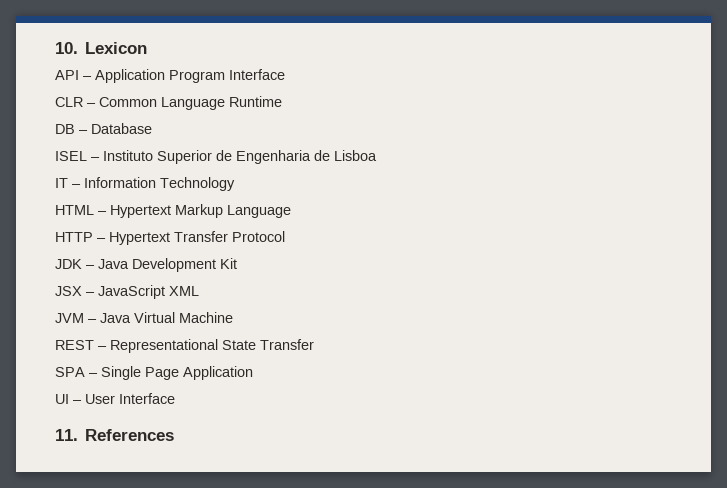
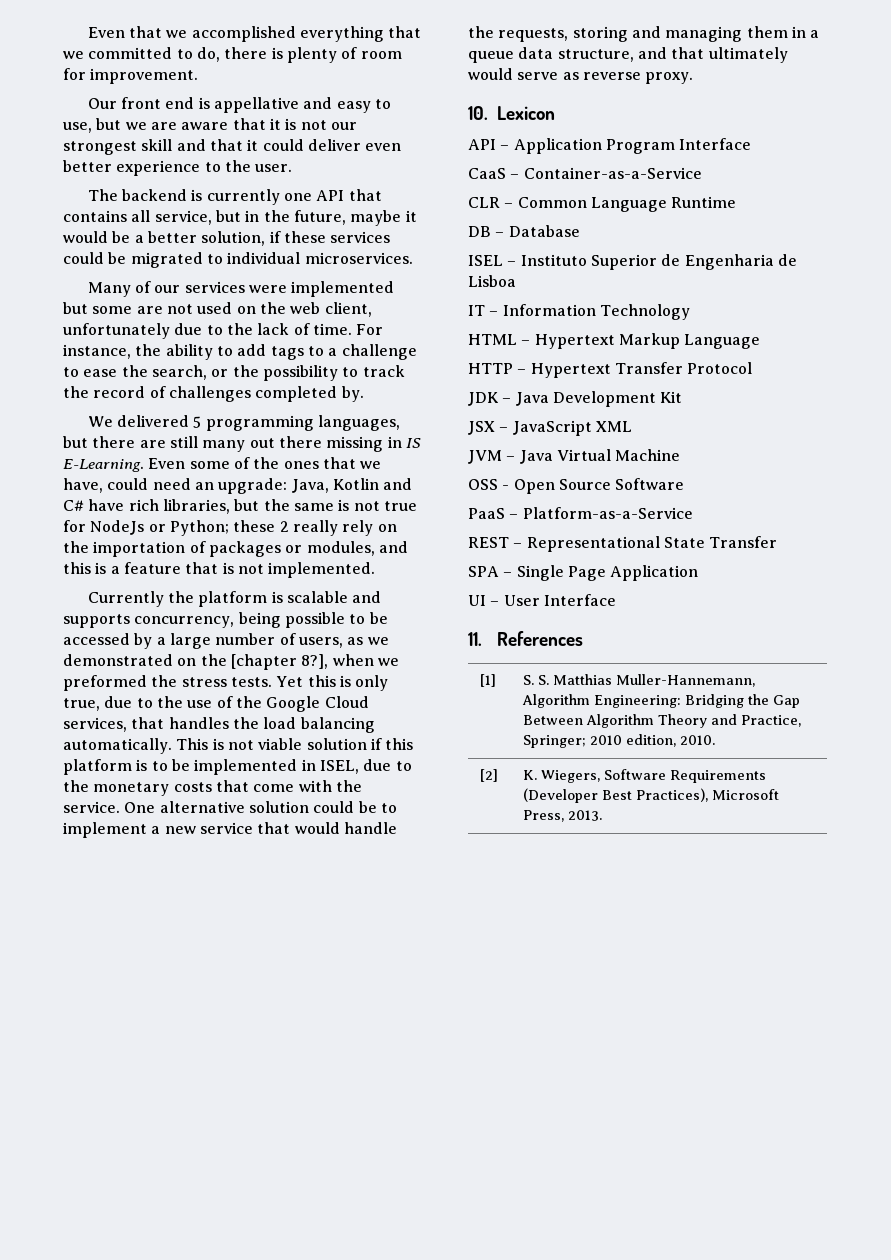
(55, 48) none -> [87,26,422,42] [63,47,402,63] [63,68,199,84] [87,97,391,113] [63,118,357,133] [63,139,402,155] [63,160,293,176] [87,189,382,205] [63,210,417,226] [63,231,391,246] [63,252,413,268] [87,281,395,297] [63,302,372,317] [63,323,384,339] [63,344,417,360] [63,365,405,381] [63,386,364,402] [87,415,400,431] [63,436,421,452] [63,457,382,472] [63,478,413,494] [63,499,417,514] [63,520,397,536] [63,541,408,557] [63,562,376,578] [87,591,382,607] [63,612,388,628] [63,633,389,649] [63,654,399,670] [63,675,389,691] [63,696,369,712] [63,717,375,733] [63,738,414,754] [63,759,412,775] [63,780,362,796] [63,801,397,813] [63,822,397,838] [468,26,820,42] [468,47,788,63] [468,68,694,84] Even that we accomplished everything that we committed to do, there is plenty of room for improvement. // Our front end is appellative and easy to use, but we are aware that it is not our strongest skill and that it could deliver even better experience to the user. // The backend is currently one API that contains all service, but in the future, maybe it would be a better solution, if these services could be migrated to individual microservices. // Many of our services were implemented but some are not used on the web client, unfortunately due to the lack of time. For instance, the ability to add tags to a challenge to ease the search, or the possibility to track the record of challenges completed by. // We delivered 5 programming languages, but there are still many out there missing in IS E-Learning. Even some of the ones that we have, could need an upgrade: Java, Kotlin and C# have rich libraries, but the same is not true for NodeJs or Python; these 2 really rely on the importation of packages or modules, and this is a feature that is not implemented. // Currently the platform is scalable and supports concurrency, being possible to be accessed by a large number of users, as we demonstrated on the [chapter 8?], when we preformed the stress tests. Yet this is only true, due to the use of the Google Cloud services, that handles the load balancing automatically. This is not viable solution if this platform is to be implemented in ISEL, due to the monetary costs that come with the service. One alternative solution could be to implement a new service that would handle the requests, storing and managing them in a queue data structure, and that ultimately would serve as reverse proxy. //
(285, 74) none -> [468,167,702,179] // CaaS – Container-as-a-Service
(233, 317) none -> [468,478,685,494] [468,507,693,519] // OSS - Open Source Software // PaaS – Platform-as-a-Service
(175, 435) none -> [480,674,497,687] [523,674,756,687] [522,694,801,708] [523,714,802,728] [523,734,716,748] [480,769,499,782] [523,769,767,783] [523,788,780,803] [523,810,603,822] // [1] | S. S. Matthias Muller-Hannemann, Algorithm Engineering: Bridging the Gap Between Algorithm Theory and Practice, Springer; 2010 edition, 2010. // [2] | K. Wiegers, Software Requirements (Developer Best Practices), Microsoft Press, 2013.

